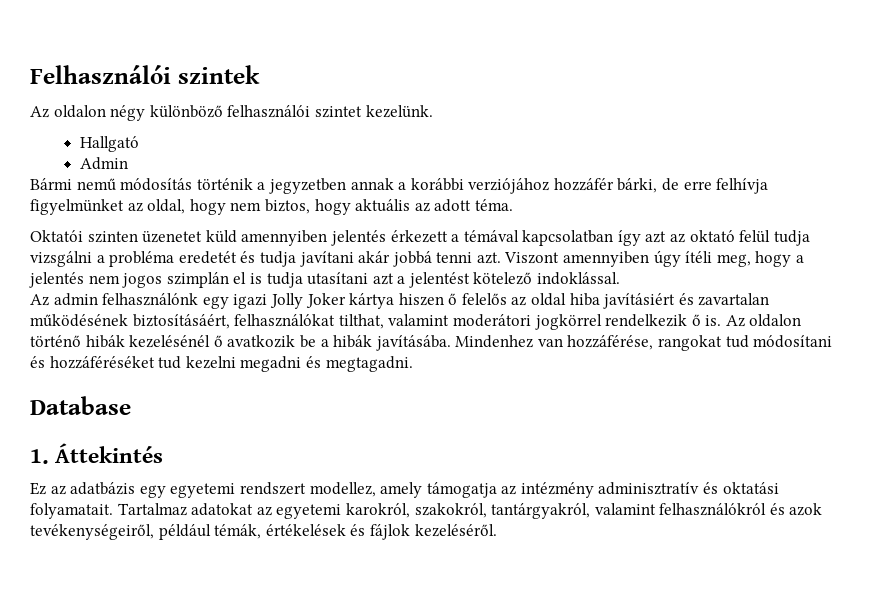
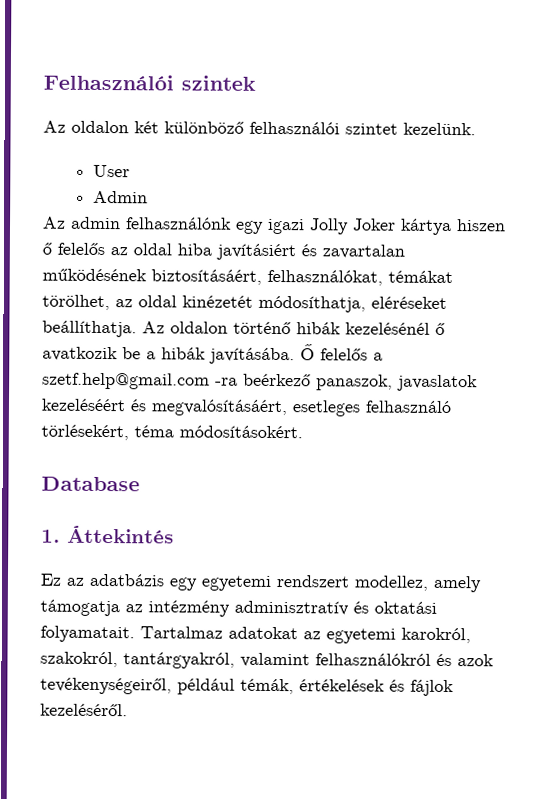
[110,105,146,121] négy -> [134,121,159,134] két
[80,136,140,152] Hallgató -> [93,164,131,178] User
[30,178,769,194] [30,199,513,215] [30,230,810,246] [30,250,805,267] [29,272,621,288] // Bármi nemű módosítás történik a jegyzetben annak a korábbi verziójához hozzáfér bárki, de erre felhívja figyelmünket az oldal, hogy nem biztos, hogy aktuális az adott téma. // Oktatói szinten üzenetet küld amennyiben jelentés érkezett a témával kapcsolatban így azt az oktató felül tudja vizsgálni a probléma eredetét és tudja javítani akár jobbá tenni azt. Viszont amennyiben úgy ítéli meg, hogy a jelentés nem jogos szimplán el is tudja utasítani azt a jelentést kötelező indoklással. -> (149, 197) none
[234,314,722,330] felhasználókat tilthat, valamint moderátori jogkörrel rendelkezik ő is. -> [267,269,453,286] [42,294,447,313] [42,320,137,338] felhasználókat, témákat törölhet, az oldal kinézetét módosíthatja, eléréseket beállíthatja.
[455,335,833,351] [30,356,413,372] Mindenhez van hozzáférése, rangokat tud módosítani és hozzáféréséket tud kezelni megadni és megtagadni. -> [300,344,383,361] [42,372,478,392] [41,398,452,417] [41,424,303,441] Ő felelős a szetf.help@gmail.com -ra beérkező panaszok, javaslatok kezeléséért és megvalósításáért, esetleges felhasználó törlésekért, téma módosításokért.

